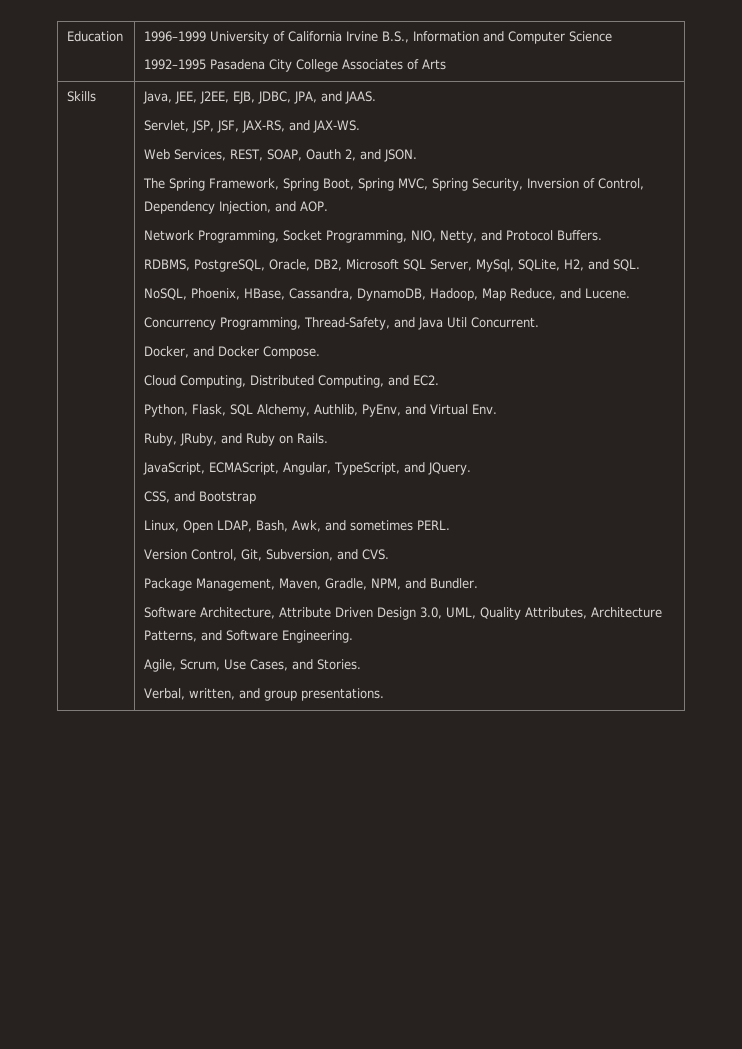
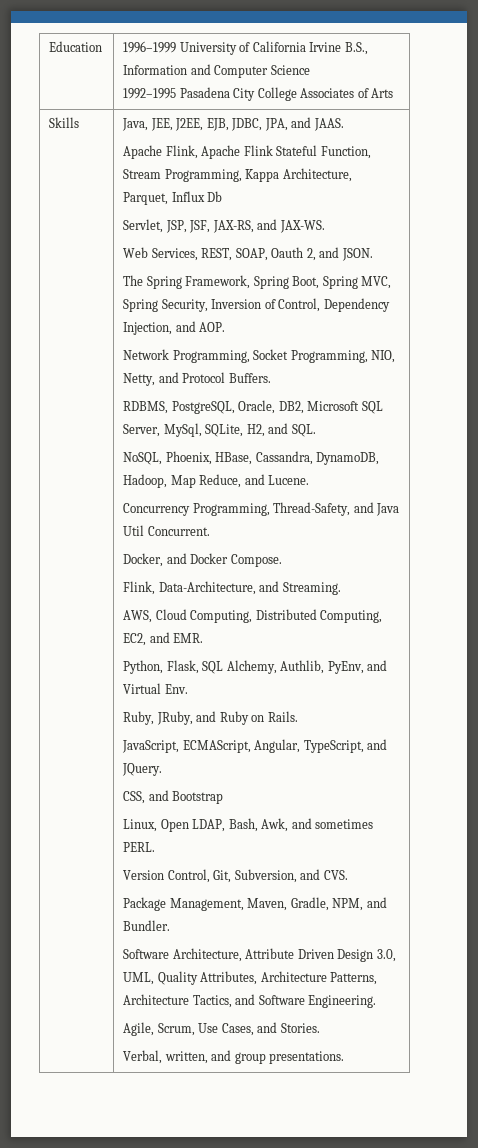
(377, 97) none -> [123,145,371,159] [123,168,352,182] [123,191,223,205] // Apache Flink, Apache Flink Stateful Function, Stream Programming, Kappa Architecture, Parquet, Influx Db
(321, 352) none -> [123,581,341,595] [123,610,153,623] Flink, Data-Architecture, and Streaming. // AWS,
[388,375,440,386] and EC2. -> [123,632,204,646] EC2, and EMR.
(198, 636) none -> [123,994,232,1008] Architecture Tactics,

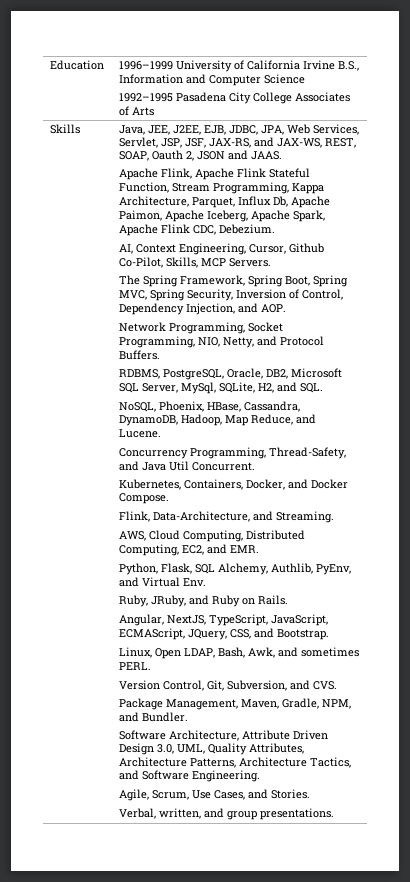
(288, 124) none -> [287,124,360,135] [119,137,357,148] [119,150,226,161] Web Services, Servlet, JSP, JSF, JAX-RS, and JAX-WS, REST, SOAP, Oauth 2, JSON
[207,191,223,202] [123,219,325,233] [123,247,373,261] Db // Servlet, JSP, JSF, JAX-RS, and JAX-WS. // Web Services, REST, SOAP, Oauth 2, and JSON. -> [273,196,331,208] [119,210,326,222] [119,224,276,236] [119,243,325,255] [119,257,272,268] Db, Apache Paimon, Apache Iceberg, Apache Spark, Apache Flink CDC, Debezium. // AI, Context Engineering, Cursor, Github Co-Pilot, Skills, MCP Servers.
(210, 531) none -> [119,479,244,490] Kubernetes, Containers,
[122,739,388,753] [122,763,163,776] JavaScript, ECMAScript, Angular, TypeScript, and JQuery. // -> [119,614,329,626] [119,628,228,640] Angular, NextJS, TypeScript, JavaScript, ECMAScript, JQuery,
[172,791,224,804] Bootstrap -> [277,629,330,640] Bootstrap.

